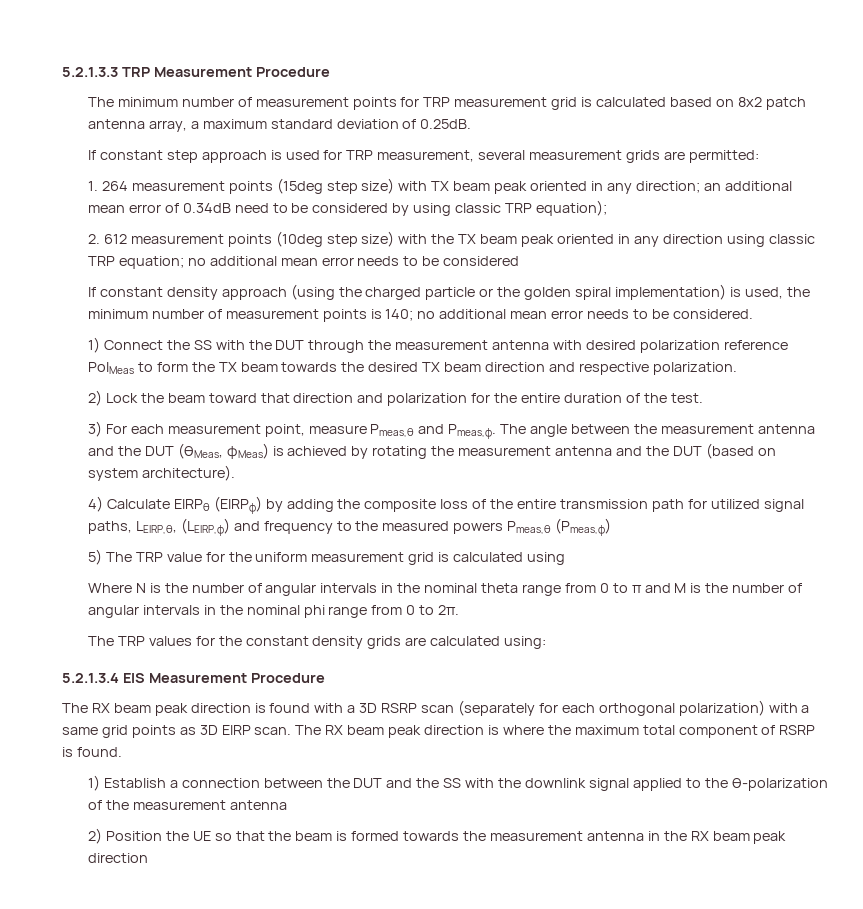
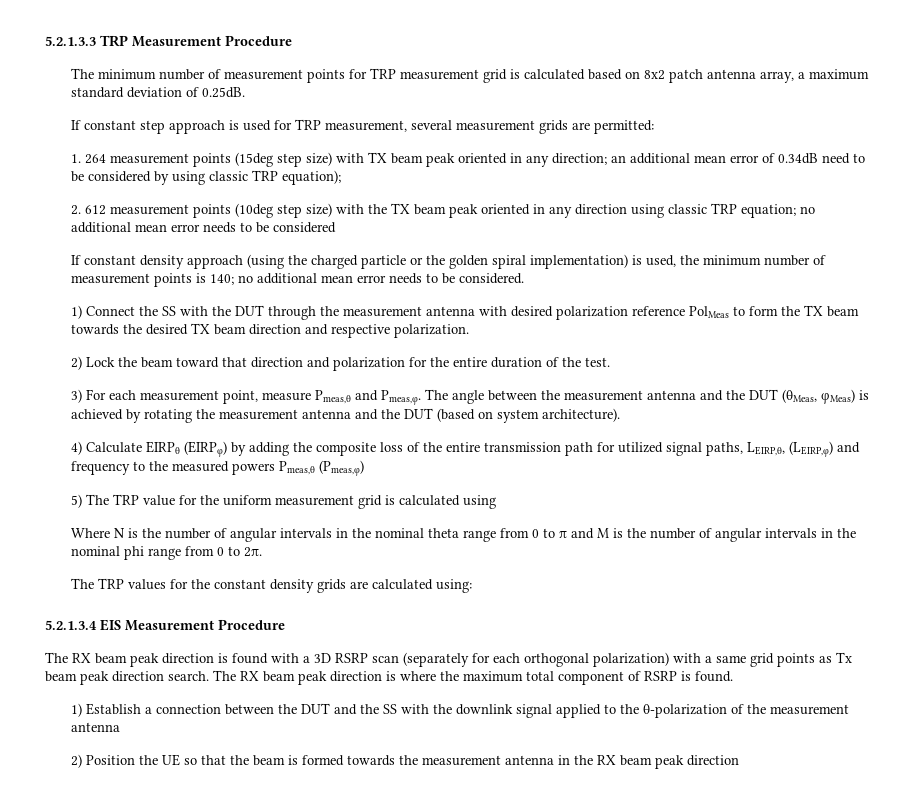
[199,725,292,735] 3D EIRP scan. -> [836,652,852,663] [45,671,209,685] Tx beam peak direction search.

